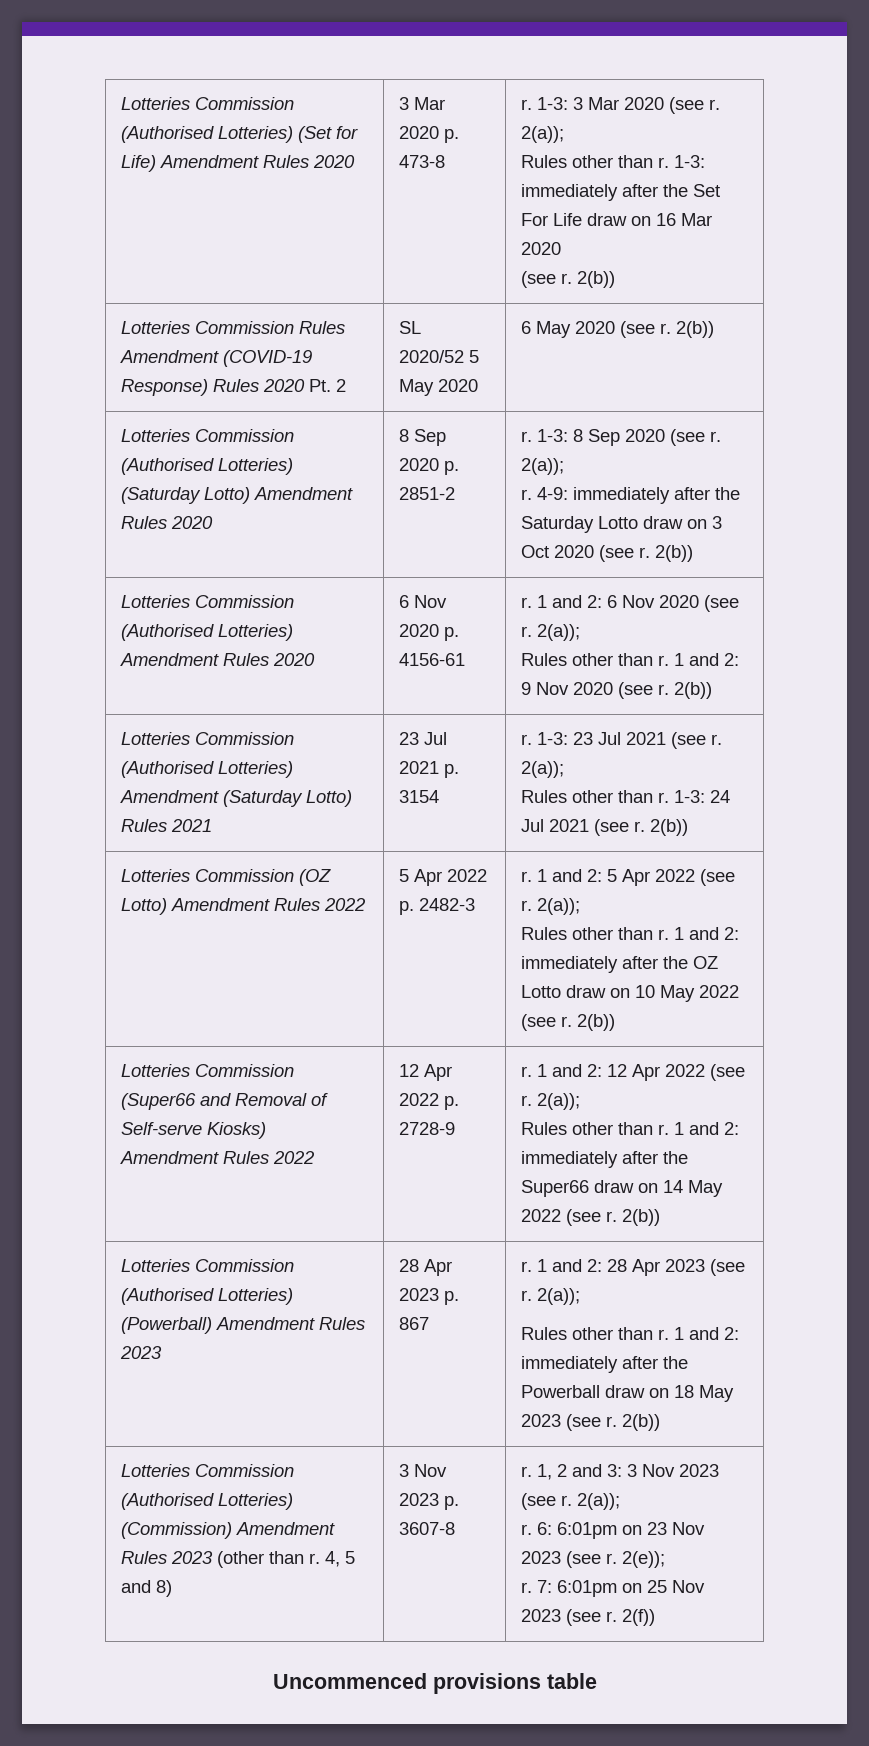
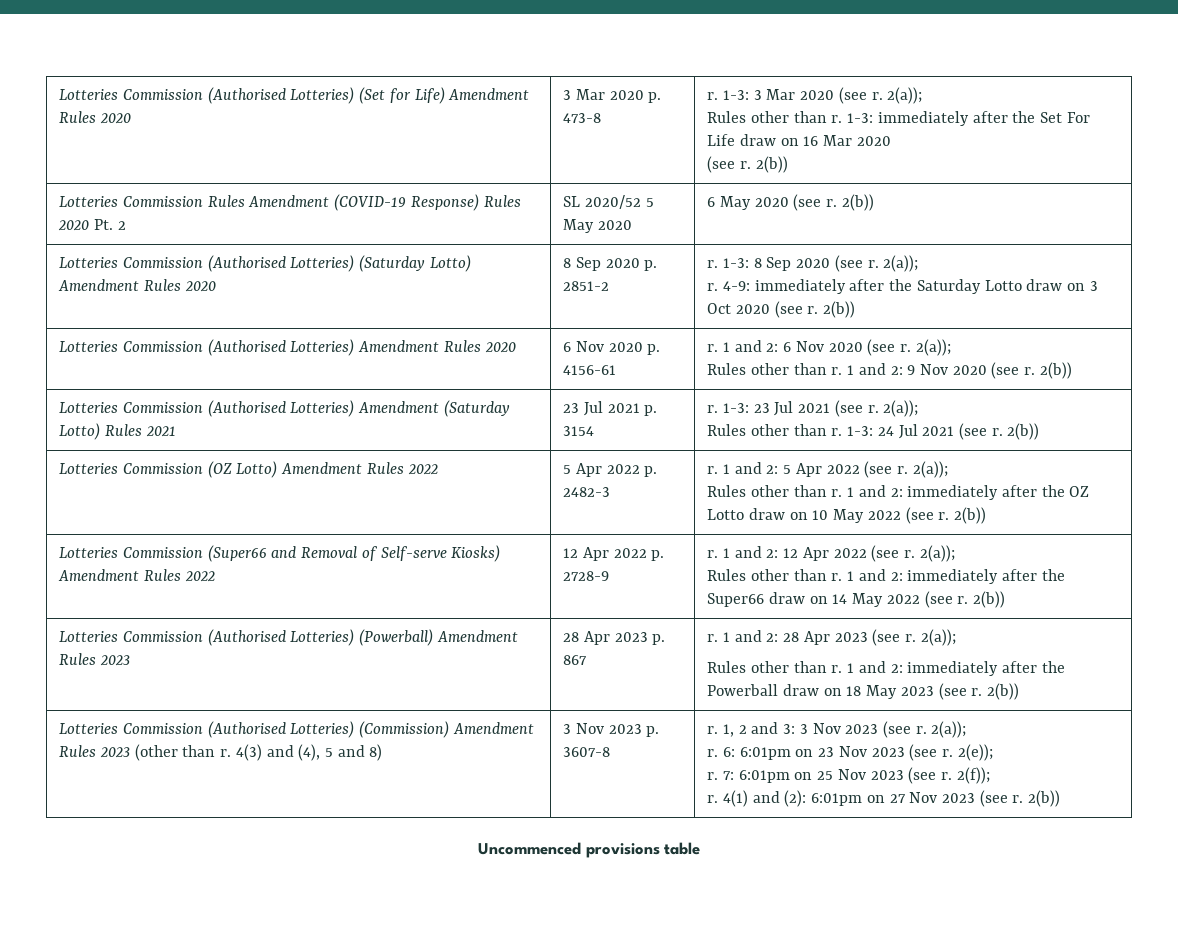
[325,1551,341,1567] 4, -> [235,744,321,761] 4(3) and (4),
[622,1609,656,1626] 2(f)) -> [956,767,990,784] [707,790,1061,807] 2(f)); // r. 4(1) and (2): 6:01pm on 27 Nov 2023 (see r. 2(b))

